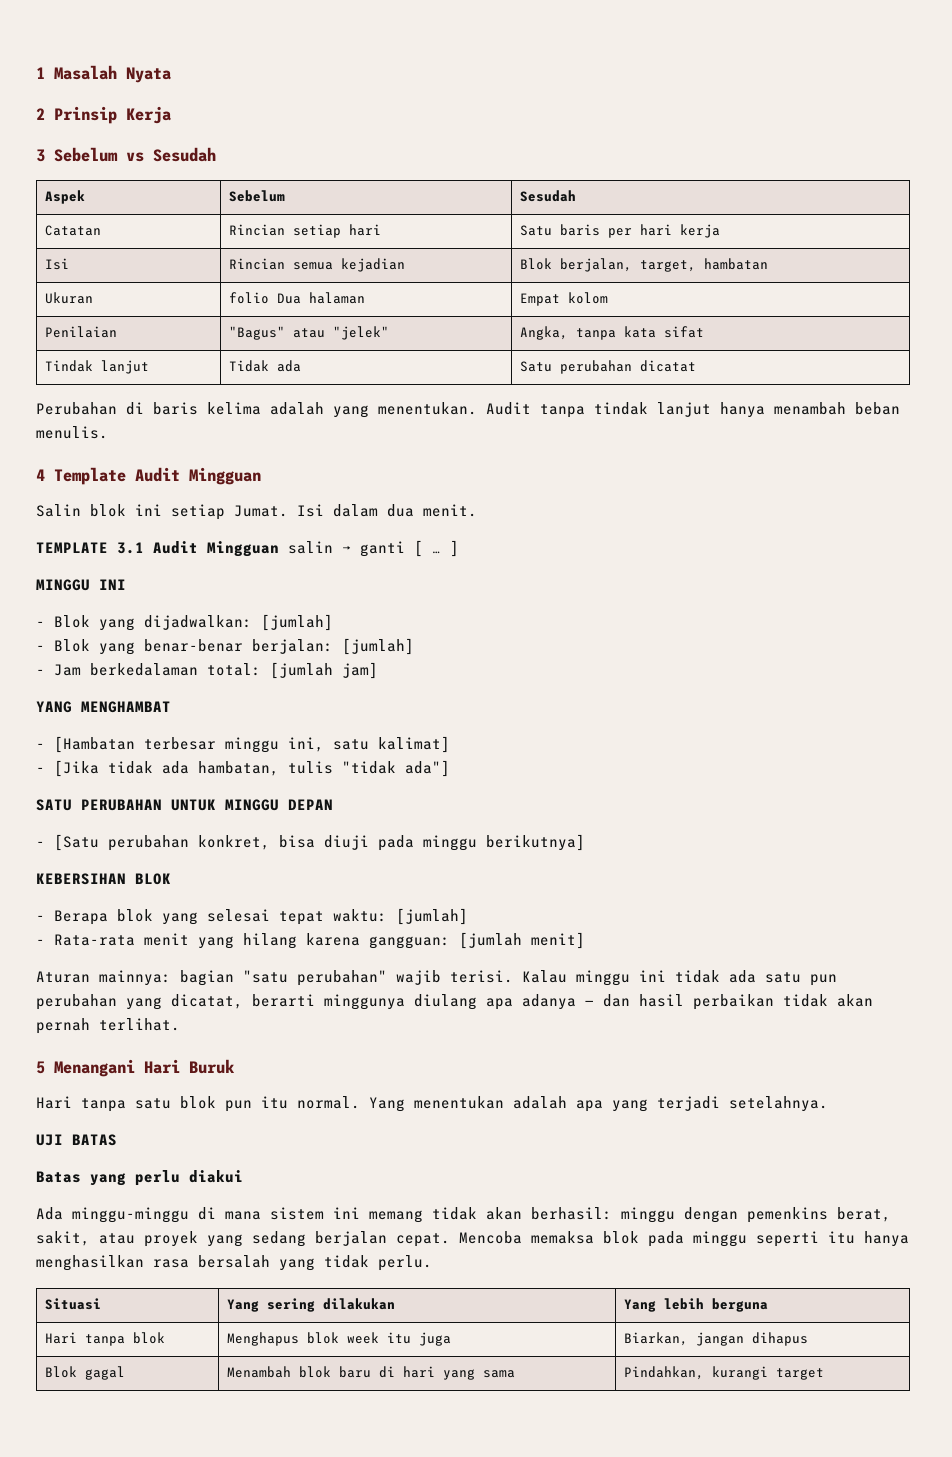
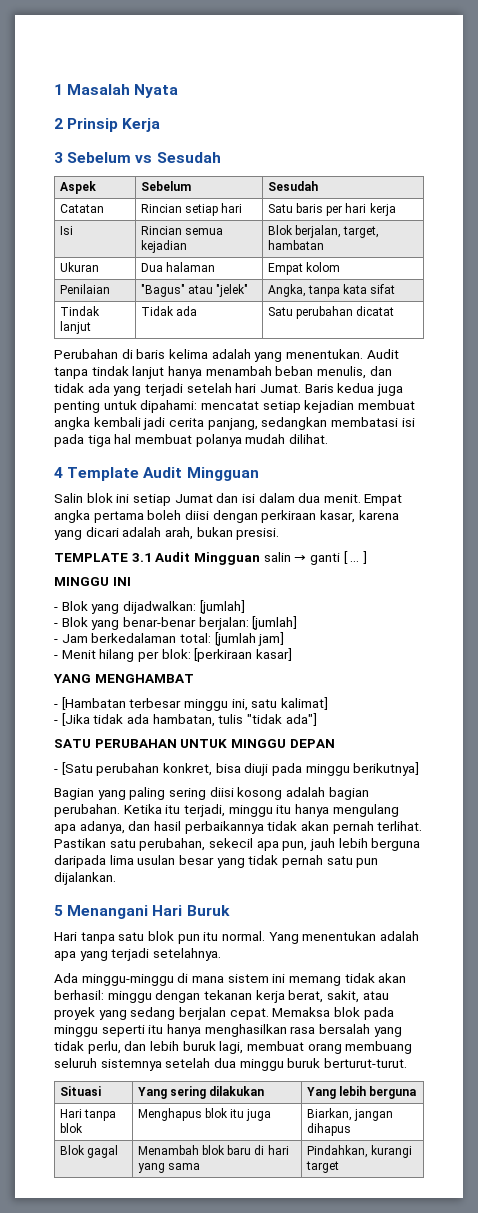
[228,292,269,304] folio -> (99, 267) none
[36,426,108,439] menulis. -> [316,366,392,379] [54,383,403,396] [54,400,415,413] [54,417,415,430] [54,434,328,447] menulis, dan tidak ada yang terjadi setelah hari Jumat. Baris kedua juga penting untuk dipahami: mencatat setiap kejadian membuat angka kembali jadi cerita panjang, sedangkan membatasi isi pada tiga hal membuat polanya mudah dilihat.
[234,504,324,517] Jumat. Isi -> [174,493,255,503] Jumat dan isi
(477, 510) none -> [364,494,403,506] [54,510,399,523] [54,527,280,540] Empat angka pertama boleh diisi dengan perkiraan kasar, karena yang dicari adalah arah, bukan presisi.
(378, 670) none -> [54,648,292,662] // - Menit hilang per blok: [perkiraan kasar]
[36,873,171,885] [36,908,468,925] [36,932,585,949] [36,970,837,986] [36,994,594,1010] KEBERSIHAN BLOK // - Berapa blok yang selesai tepat waktu: [jumlah] // - Rata-rata menit yang hilang karena gangguan: [jumlah menit] // Aturan mainnya: bagian "satu perubahan" wajib terisi. Kalau minggu ini tidak ada satu pun perubahan yang dicatat, berarti minggunya diulang apa adanya — -> [54,787,369,800] [54,804,399,817] [54,821,125,834] Bagian yang paling sering diisi kosong adalah bagian perubahan. Ketika itu terjadi, minggu itu hanya mengulang apa adanya,
[693,994,774,1010] perbaikan -> [184,821,264,834] perbaikannya
(180, 1024) none -> [54,838,421,851] [54,855,379,868] [54,872,116,885] Pastikan satu perubahan, sekecil apa pun, jauh lebih berguna daripada lima usulan besar yang tidak pernah satu pun dijalankan.
[36,1134,117,1146] [36,1170,243,1186] // UJI BATAS // Batas yang perlu diakui -> (221, 954) none
[747,1207,828,1223] pemenkins -> [203,990,285,1003] tekanan kerja
[459,1231,594,1244] Mencoba memaksa -> [272,1007,331,1017] Memaksa
[378,1255,432,1271] perlu. -> [87,1041,413,1054] [54,1058,407,1071] perlu, dan lebih buruk lagi, membuat orang membuang seluruh sistemnya setelah dua minggu buruk berturut-turut.
[346,1332,379,1344] week -> (228, 1113) none

